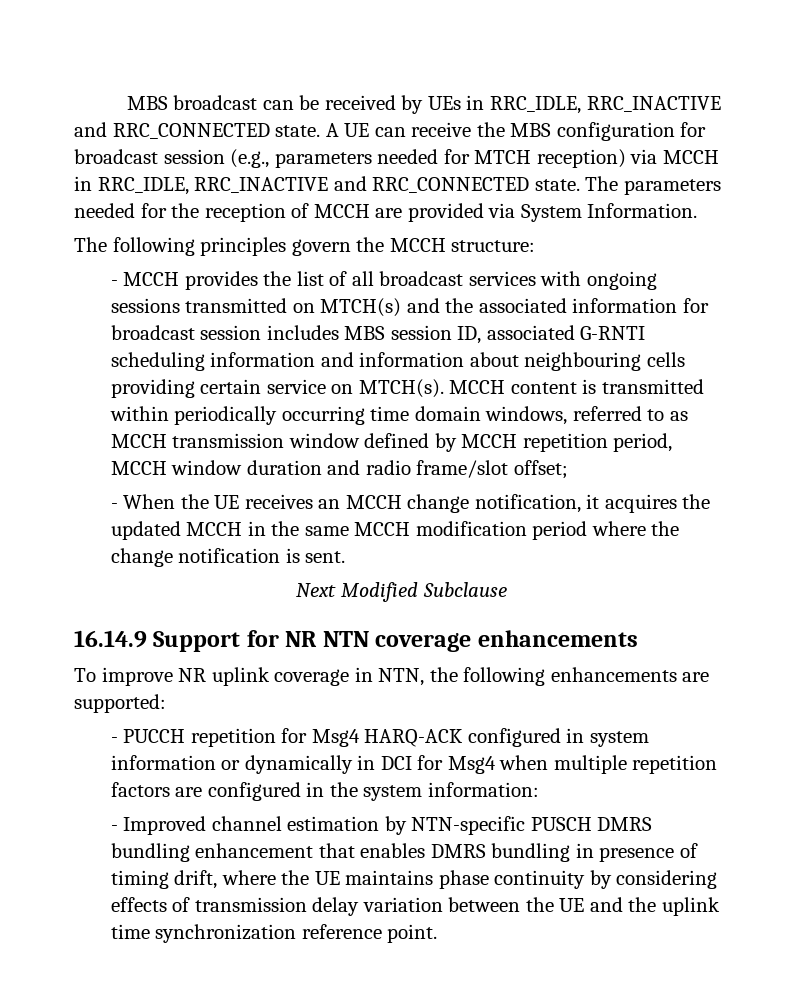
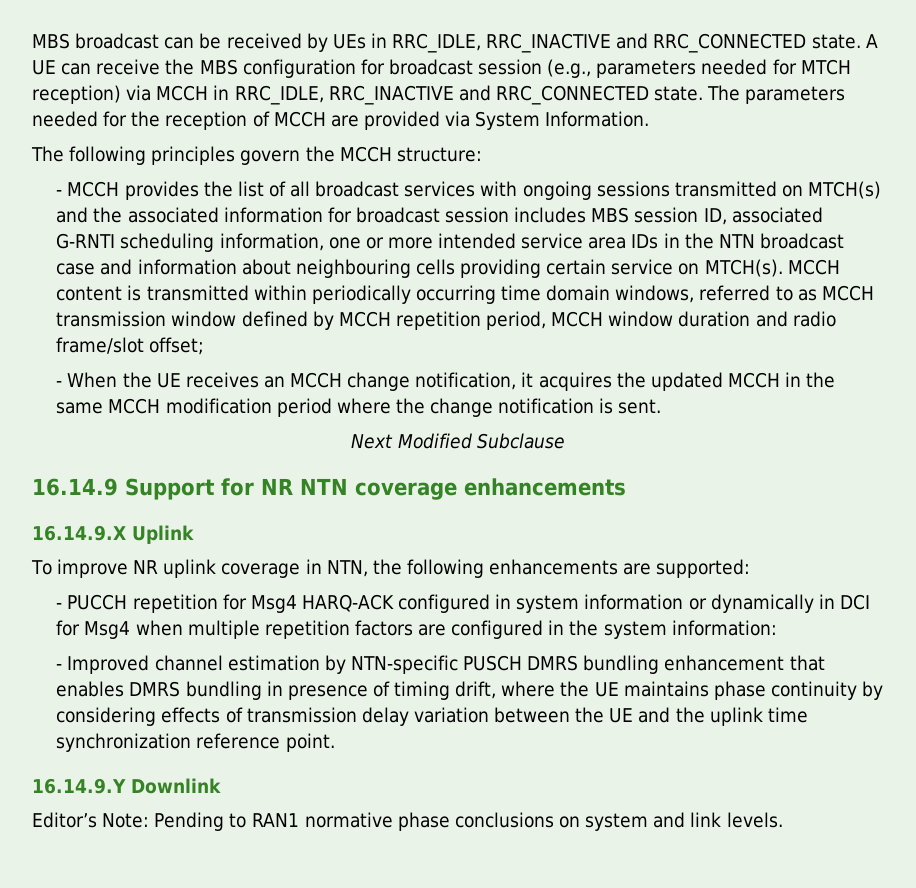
[210,352,316,367] information -> [219,233,844,251] [56,263,96,275] information, one or more intended service area IDs in the NTN broadcast case
(638, 638) none -> [32,525,194,544] // 16.14.9.X Uplink
(438, 933) none -> [32,778,221,794] [32,812,783,831] // 16.14.9.Y Downlink // Editor’s Note: Pending to RAN1 normative phase conclusions on system and link levels.

